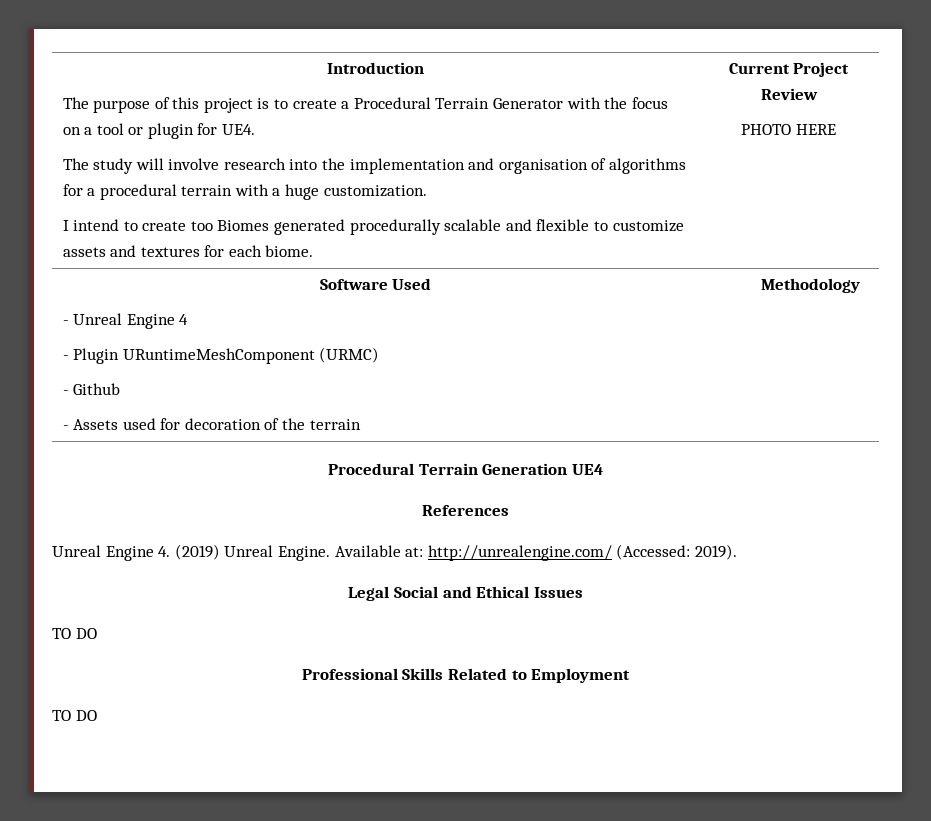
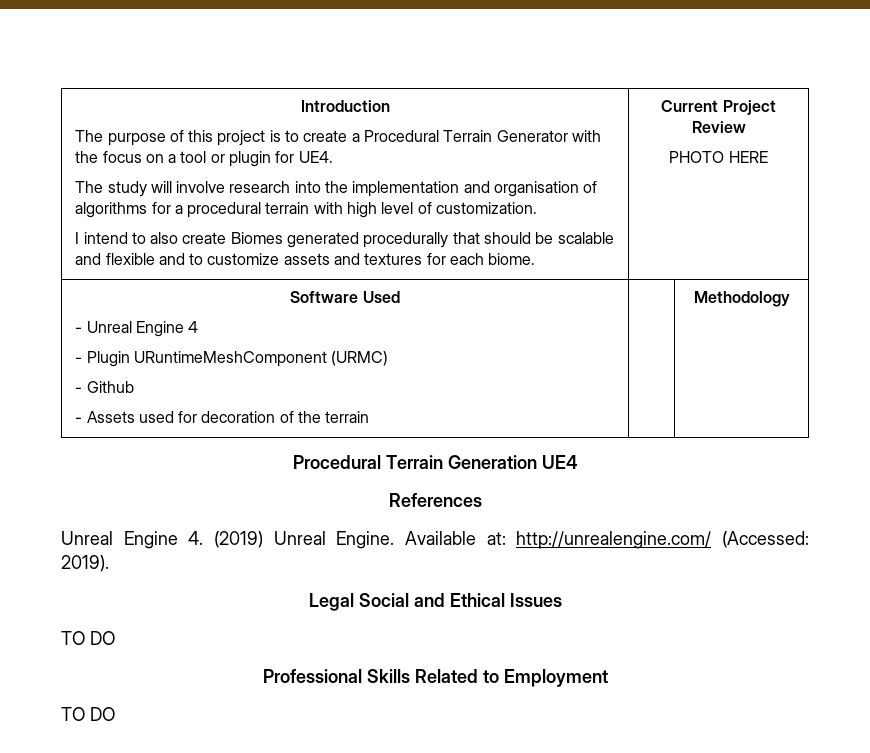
[272,184,320,200] a huge -> [347,202,432,218] high level of
[142,221,213,231] create too -> [150,232,227,244] also create
(441, 227) none -> [452,232,554,244] that should be
(590, 225) none -> [158,253,185,265] and

